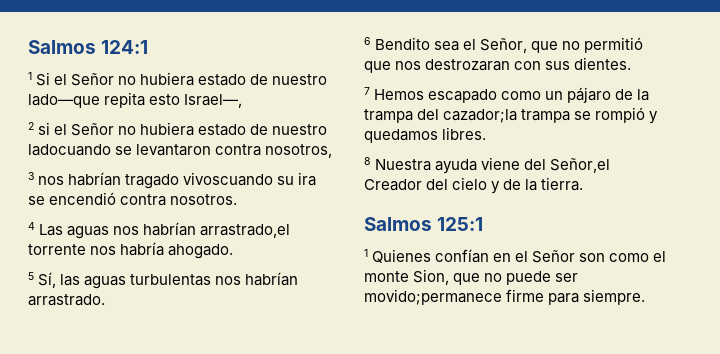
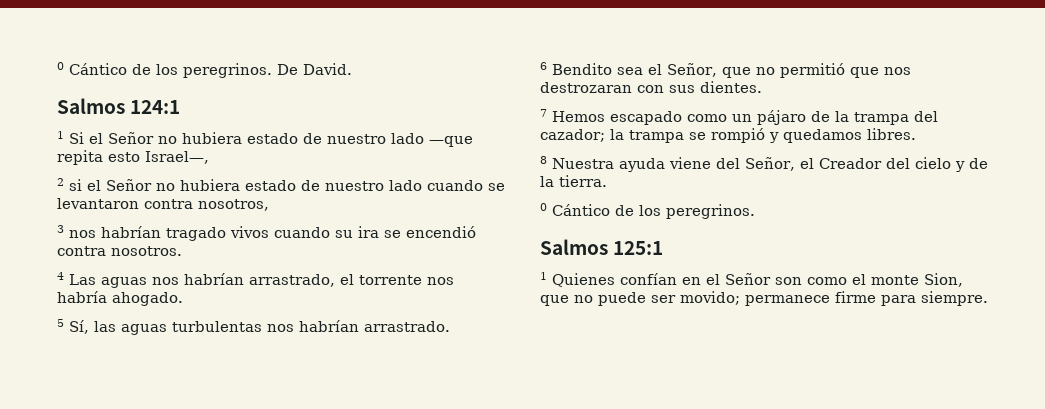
(28, 47) none -> [57,62,352,78] 0 Cántico de los peregrinos. De David. //
[28,94,100,108] lado—que -> [391,133,473,147] lado —que
[28,144,111,156] ladocuando -> [389,180,483,191] lado cuando
[183,172,274,186] vivoscuando -> [230,226,330,238] vivos cuando
[200,224,291,238] arrastrado,el -> [249,274,354,287] arrastrado, el
[443,109,518,123] cazador;la -> [540,129,624,142] cazador; la
[550,158,611,173] Señor,el -> [745,157,814,171] Señor, el
(584, 184) none -> [540,203,755,219] // 0 Cántico de los peregrinos.
[364,289,502,305] movido;permanece -> [680,291,830,306] movido; permanece

